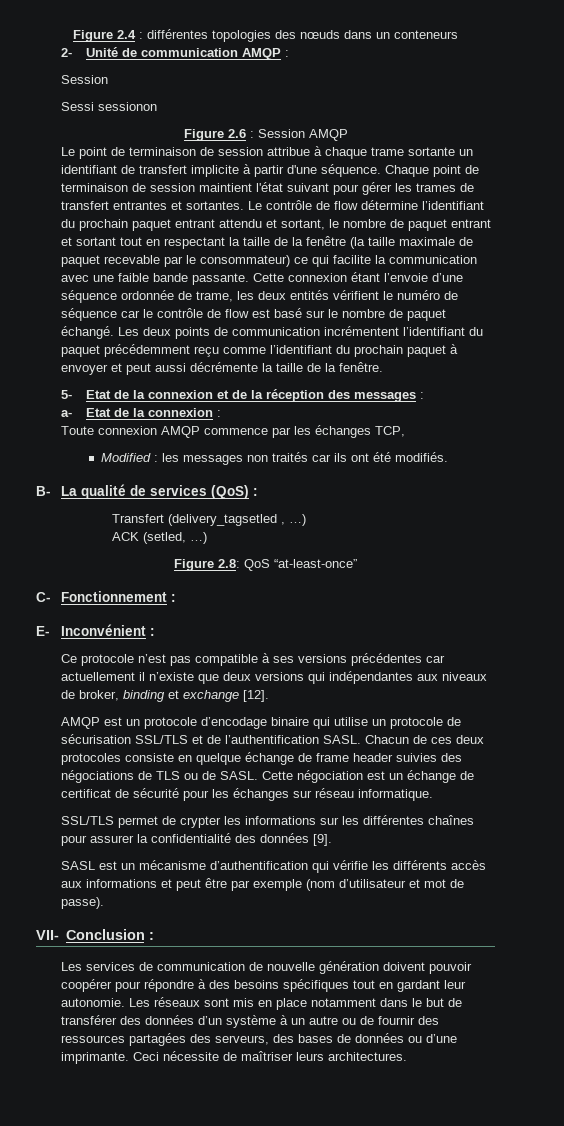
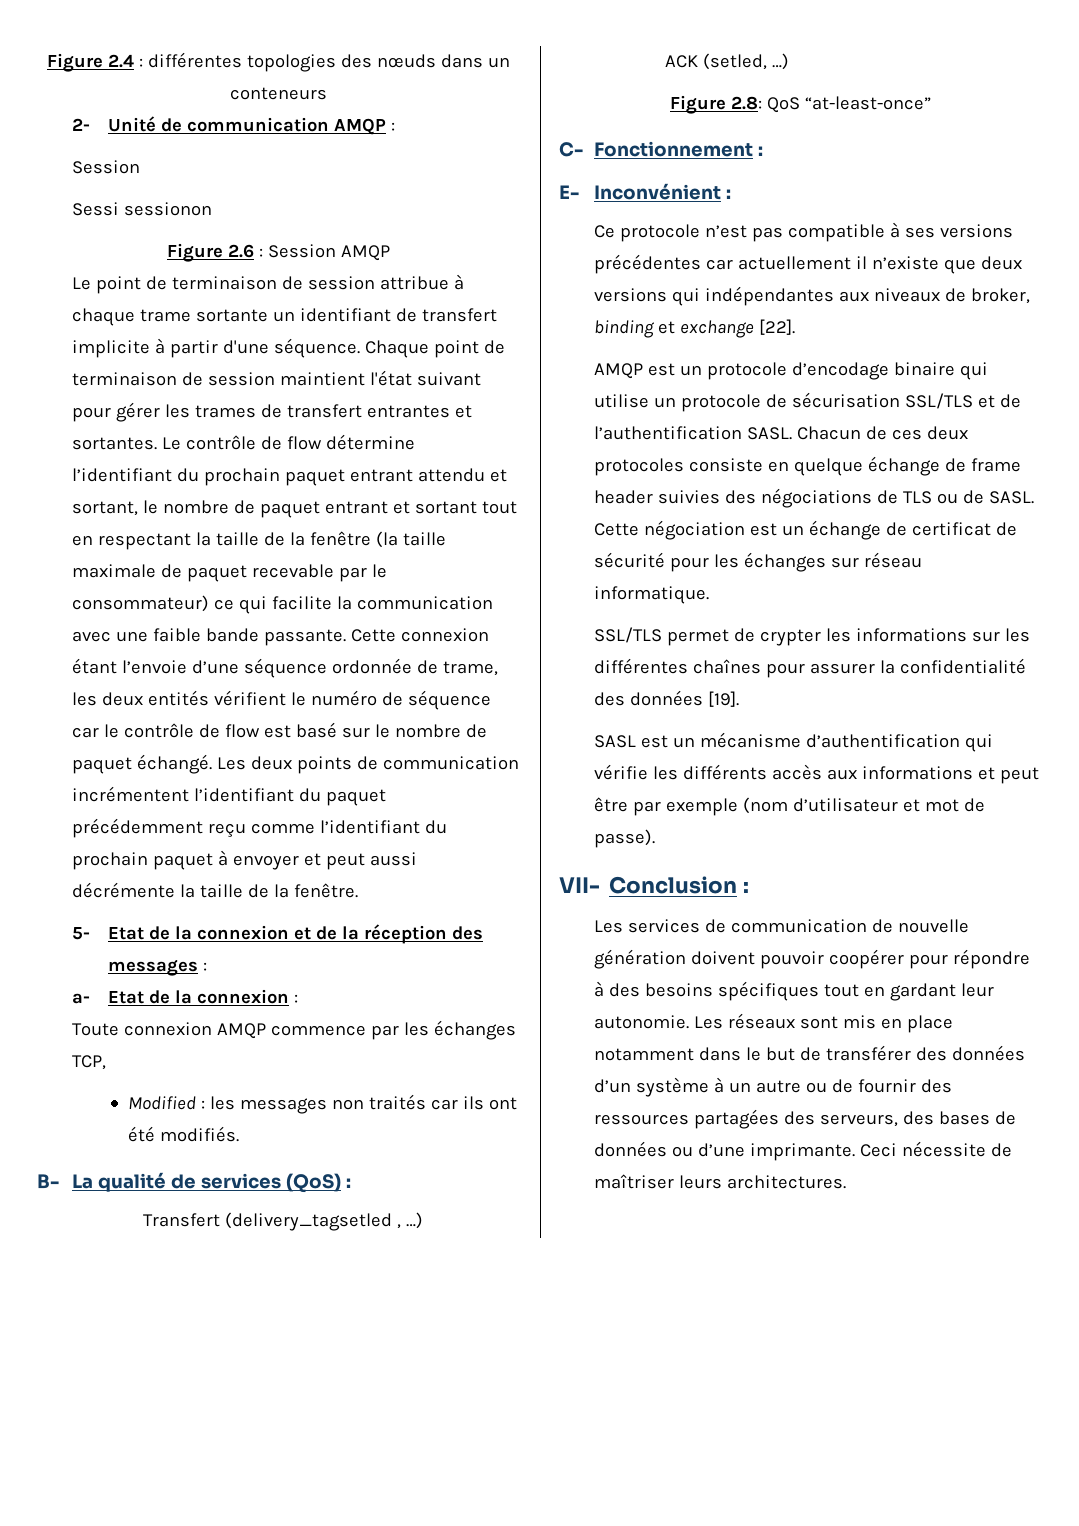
[243,690,270,702] [12]. -> [759,319,796,335] [22].
[313,834,333,846] [9]. -> [708,691,740,707] [19].

